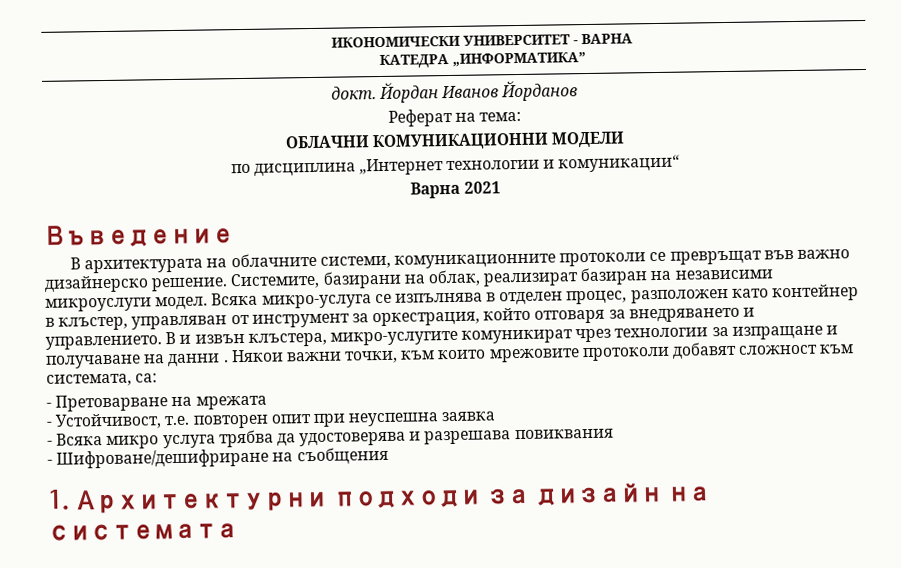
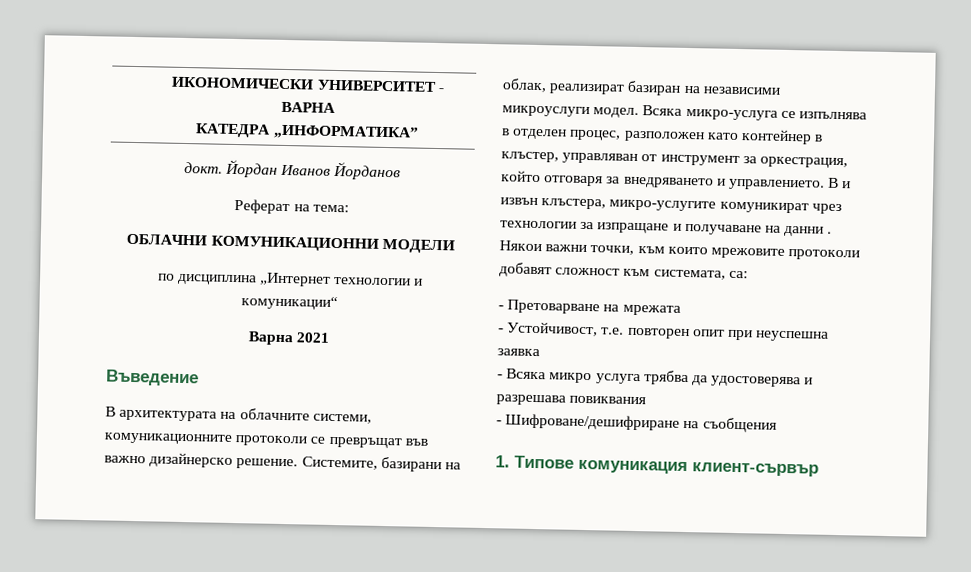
[74,482,712,514] [48,522,238,541] Архитектурни подходи за дизайн на системата -> [514,455,819,477] Типове комуникация клиент-сървър

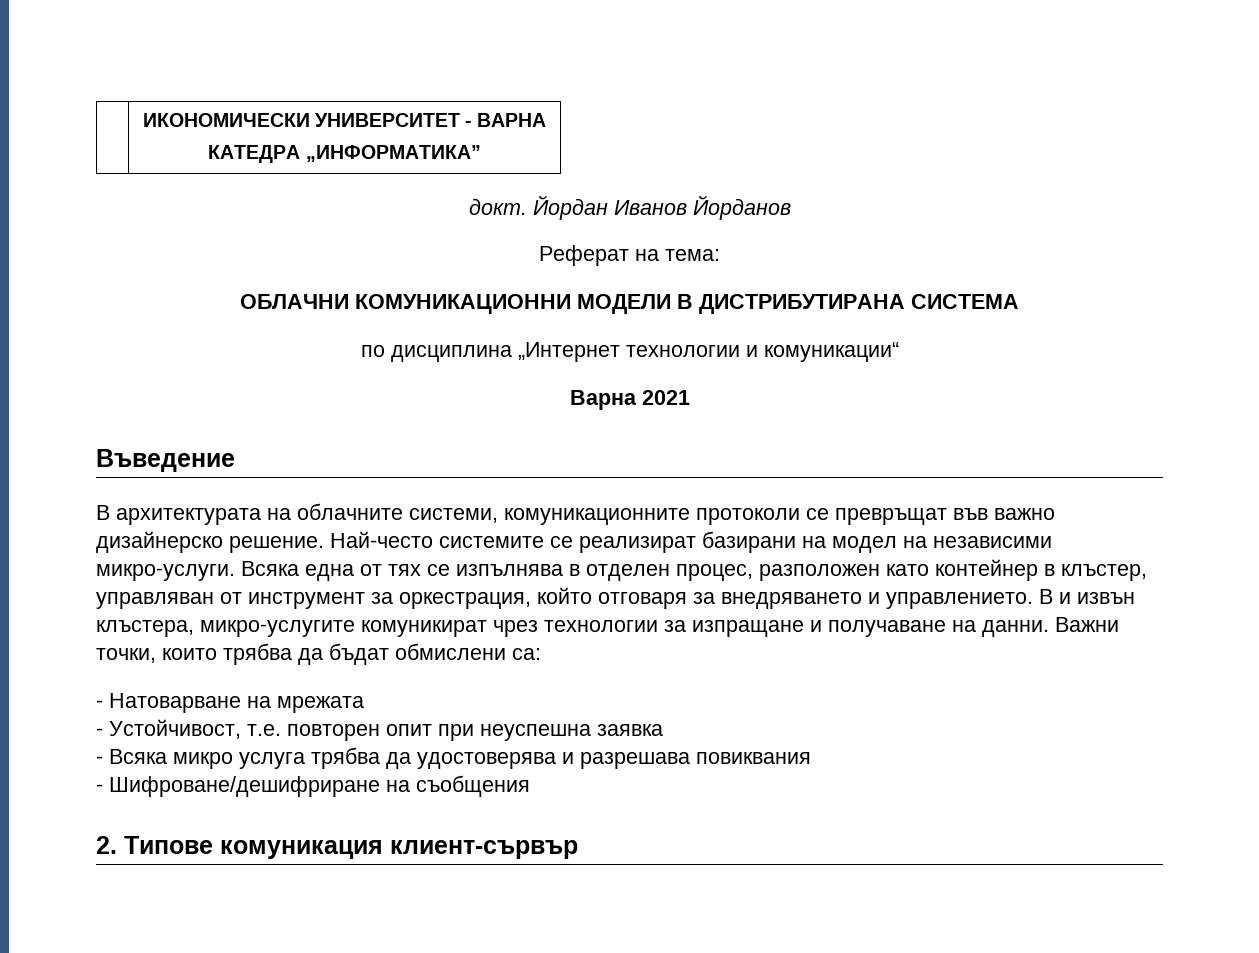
(455, 246) none -> [677,294,1019,314] В ДИСТРИБУТИРАНА СИСТЕМА
[301,456,461,473] [502,78,781,96] [502,105,778,121] Системите, базирани на облак, реализират базиран на независими микроуслуги модел. Всяка микро-услуга -> [330,531,1052,553] [96,561,421,581] Най-често системите се реализират базирани на модел на независими микро-услуги. Всяка една от тях
[784,225,833,237] [499,240,861,261] [499,262,726,280] данни . Някои важни точки, към които мрежовите протоколи добавят сложност към системата, -> [982,617,1119,637] [96,643,506,665] данни. Важни точки, които трябва да бъдат обмислени
[507,299,601,315] Претоварване -> [109,693,241,713] Натоварване
[495,455,510,468] 1. -> [96,836,117,854] 2.

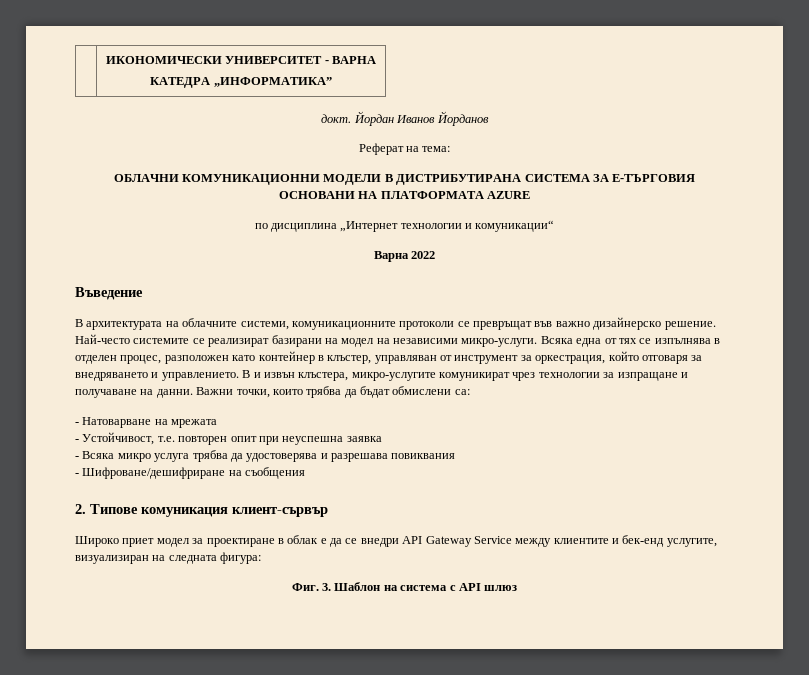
(1019, 301) none -> [592,174,696,182] [278,191,531,199] ЗА Е-ТЪРГОВИЯ ОСНОВАНИ НА ПЛАТФОРМАТА AZURE
[641,390,690,405] 2021 -> [411,251,436,259] 2022
(578, 849) none -> [75,535,717,547] [75,552,262,564] [291,582,518,591] // Широко приет модел за проектиране в облак е да се внедри API Gateway Service между клиентите и бек-енд услугите, визуализиран на следната фигура: // Фиг. 3. Шаблон на система с API шлюз

